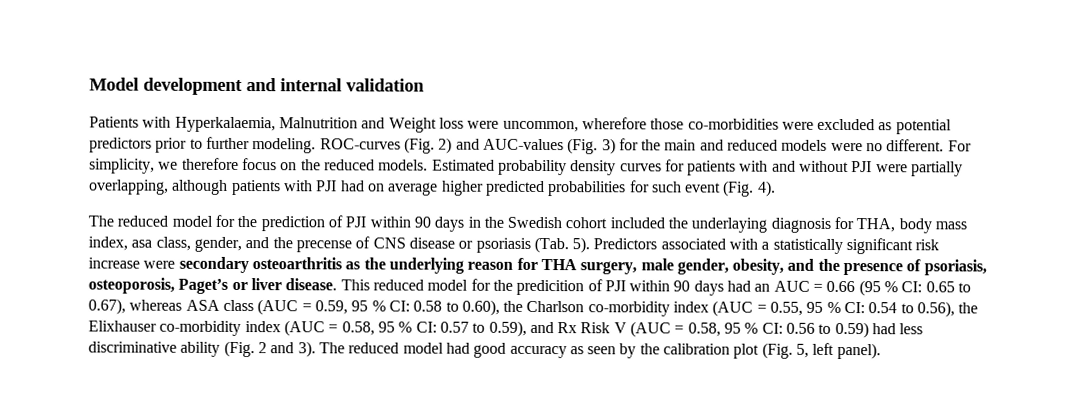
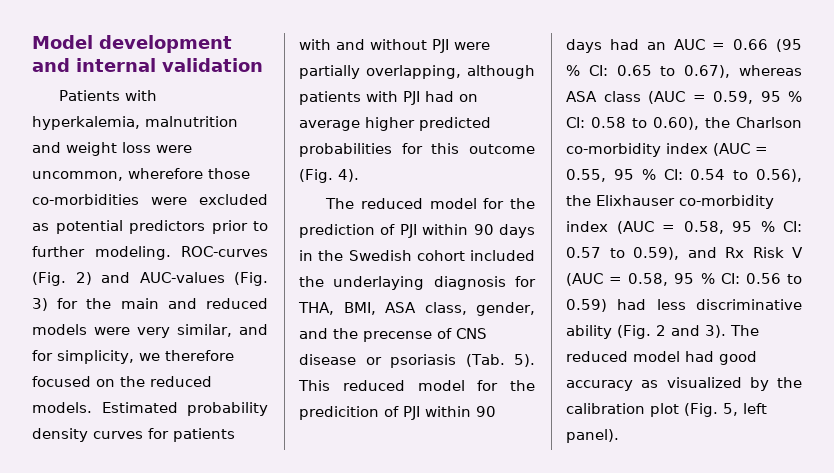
[174,116,437,133] Hyperkalaemia, Malnutrition and Weight -> [32,116,238,130] [32,142,117,156] hyperkalemia, malnutrition and weight
[866,139,972,152] no different. For -> [137,324,268,338] [32,350,53,361] very similar, and for
[241,158,277,171] focus -> [32,376,91,387] focused
[651,181,722,193] such event -> [431,143,535,154] this outcome
[898,218,968,234] [88,236,153,251] body mass index, asa -> [343,302,416,315] BMI, ASA
[593,238,940,255] [88,256,987,276] [88,277,338,294] Predictors associated with a statistically significant risk increase were secondary osteoarthritis as the underlying reason for THA surgery, male gender, obesity, and the presence of psoriasis, osteoporosis, Paget’s or liver disease. -> (535, 360) none
[587,346,617,355] seen -> [666,377,742,388] visualized

